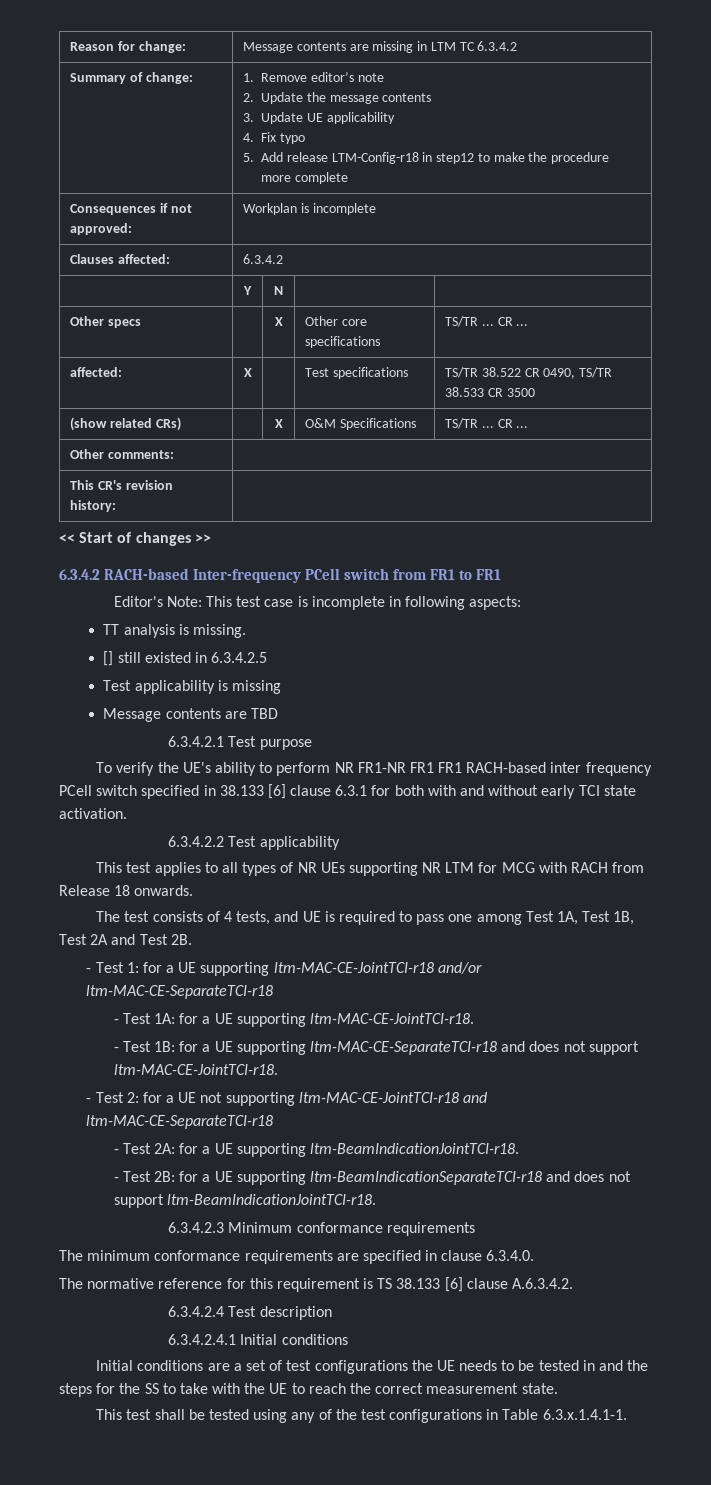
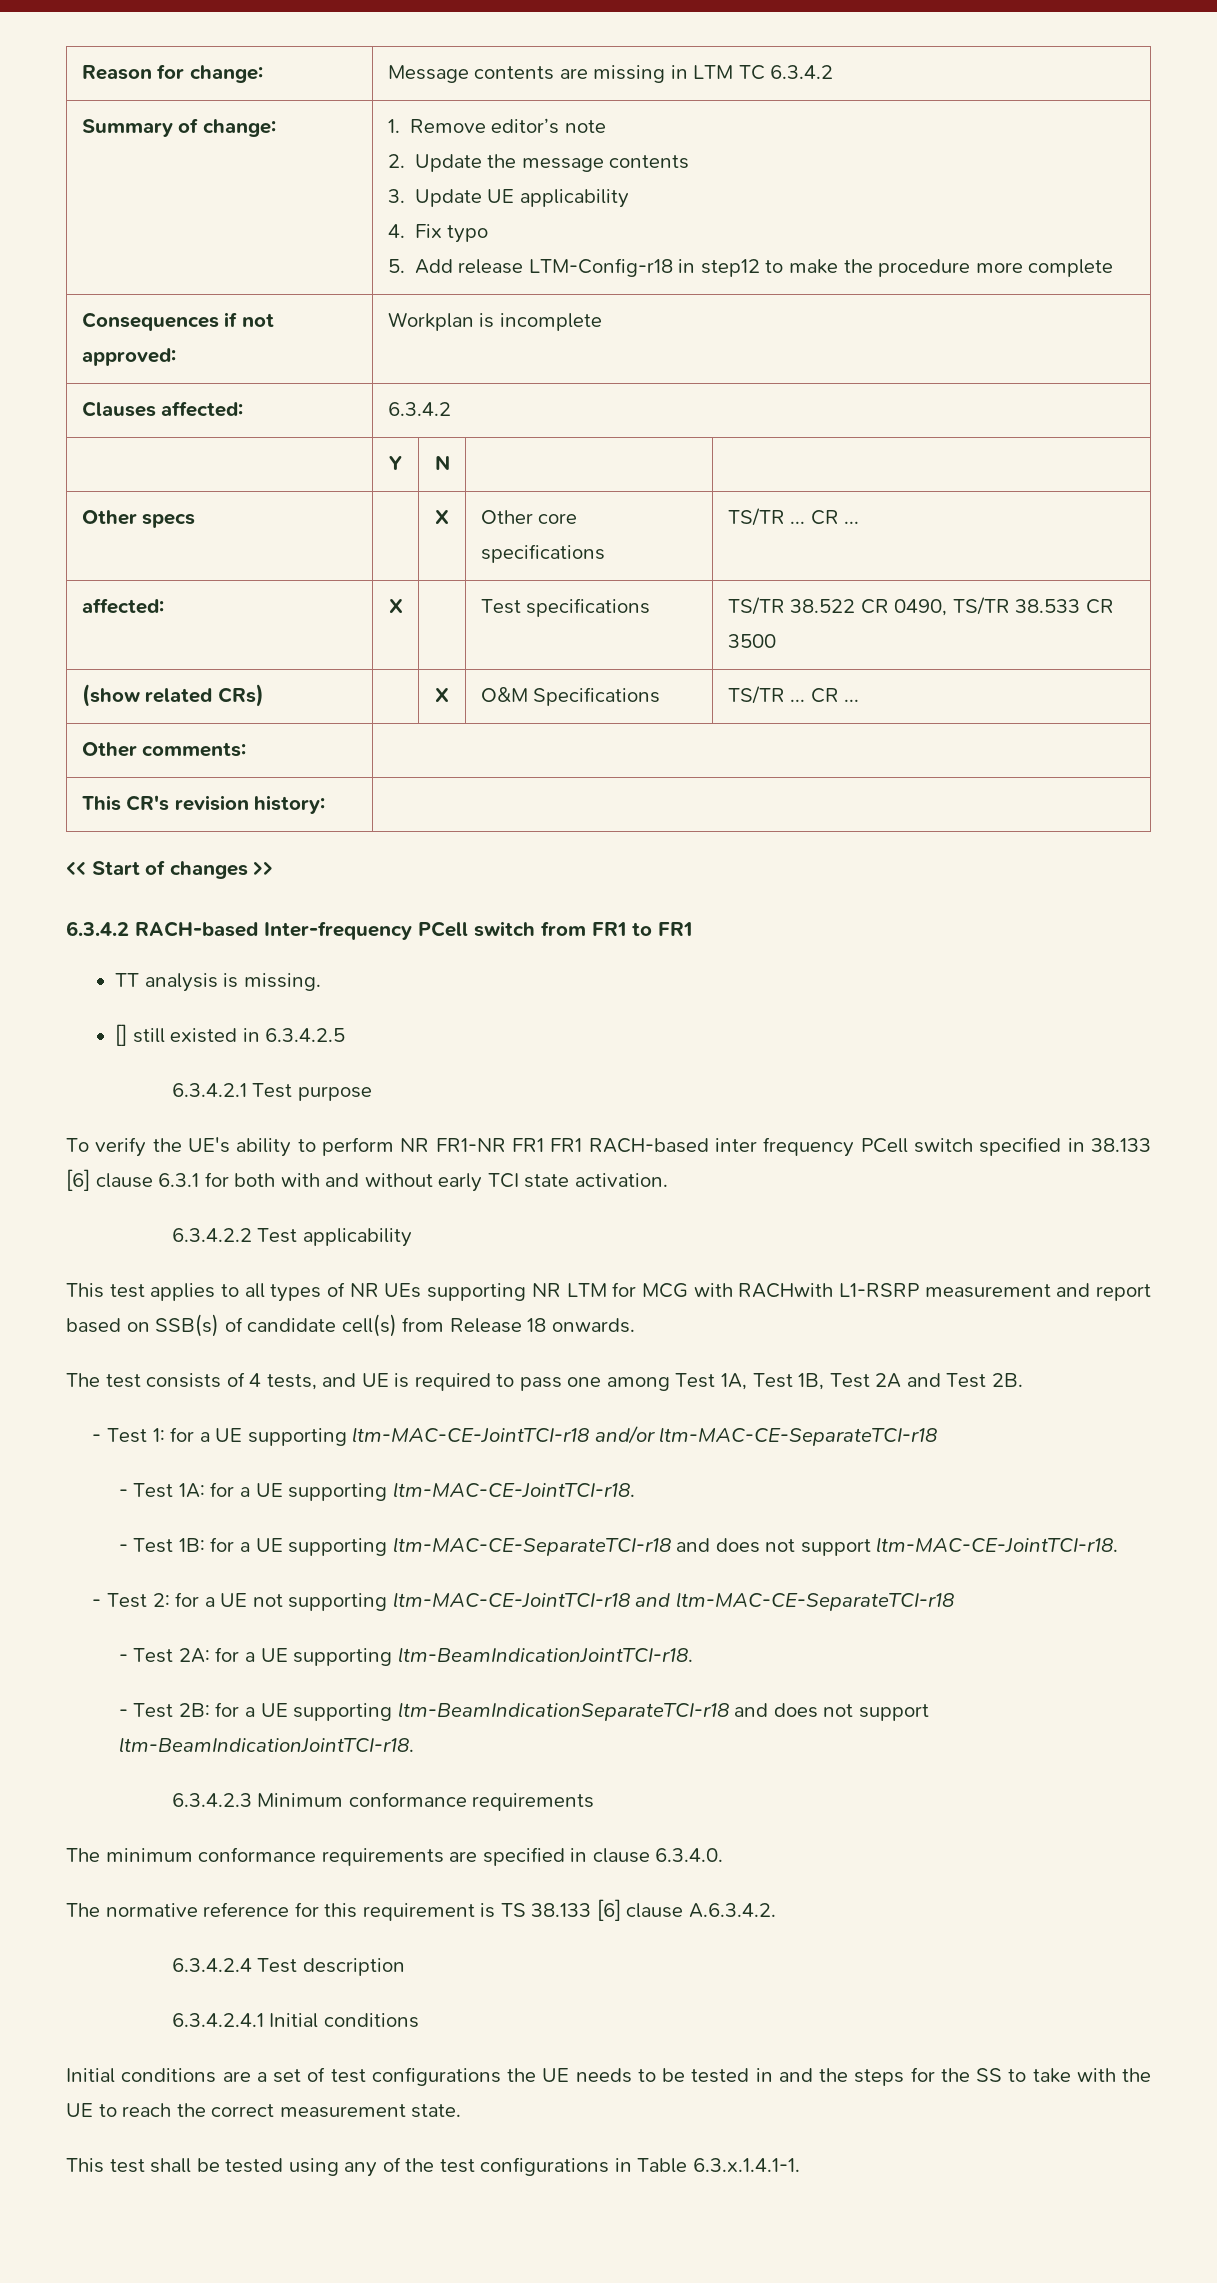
[113,596,522,610] // Editor's Note: This test case is incomplete in following aspects: -> (692, 929) none
[103,680,281,694] [103,708,278,722] // Test applicability is missing // Message contents are TBD -> (346, 1035) none
[571,862,609,873] RACH -> [738,1283,1152,1301] [66,1314,397,1337] RACHwith L1-RSRP measurement and report based on SSB(s) of candidate cell(s)

